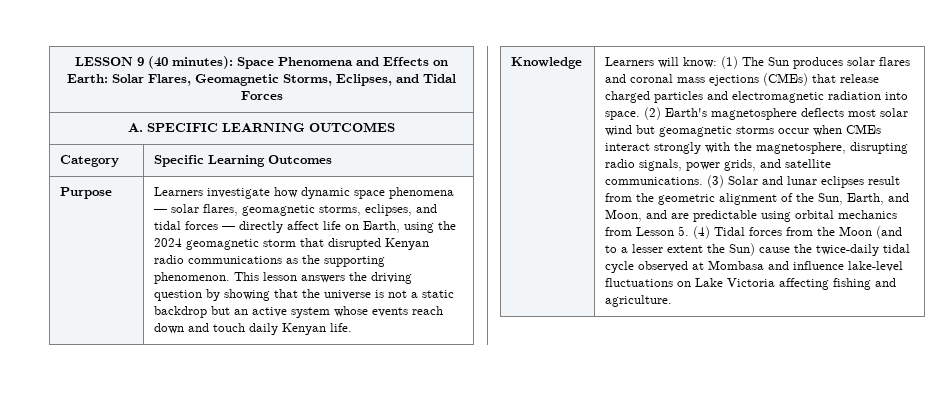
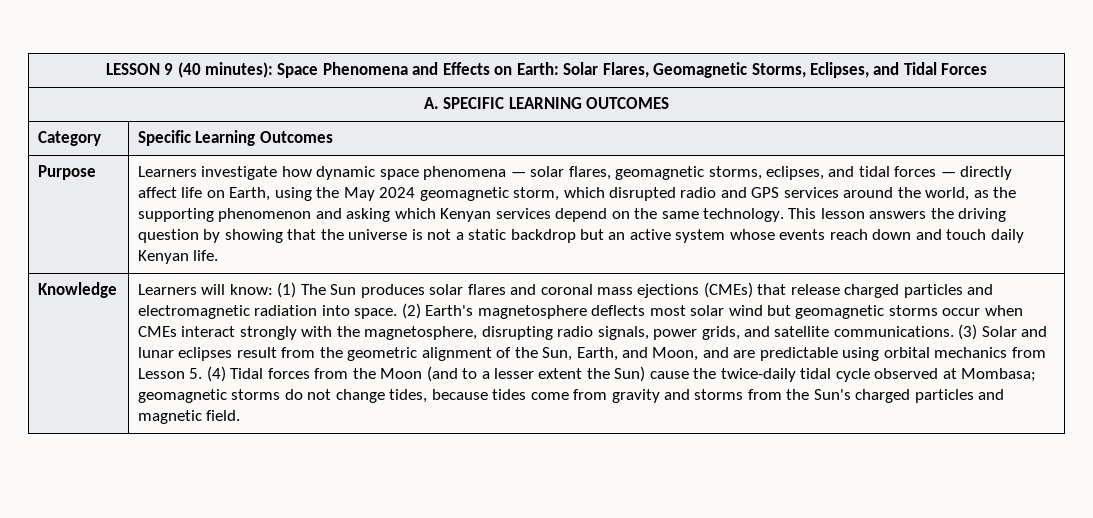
(457, 225) none -> [343,187,375,201] May
[263,238,430,250] [154,255,386,267] [154,272,231,284] storm that disrupted Kenyan radio communications as the supporting phenomenon. -> [513,187,1017,201] [138,208,785,222] storm, which disrupted radio and GPS services around the world, as the supporting phenomenon and asking which Kenyan services depend on the same technology.
[708,260,904,272] [605,278,897,290] [605,295,673,307] Mombasa and influence lake-level fluctuations on Lake Victoria affecting fishing and agriculture. -> [961,368,1037,382] [138,389,1005,403] [138,410,241,424] Mombasa; geomagnetic storms do not change tides, because tides come from gravity and storms from the Sun's charged particles and magnetic field.

